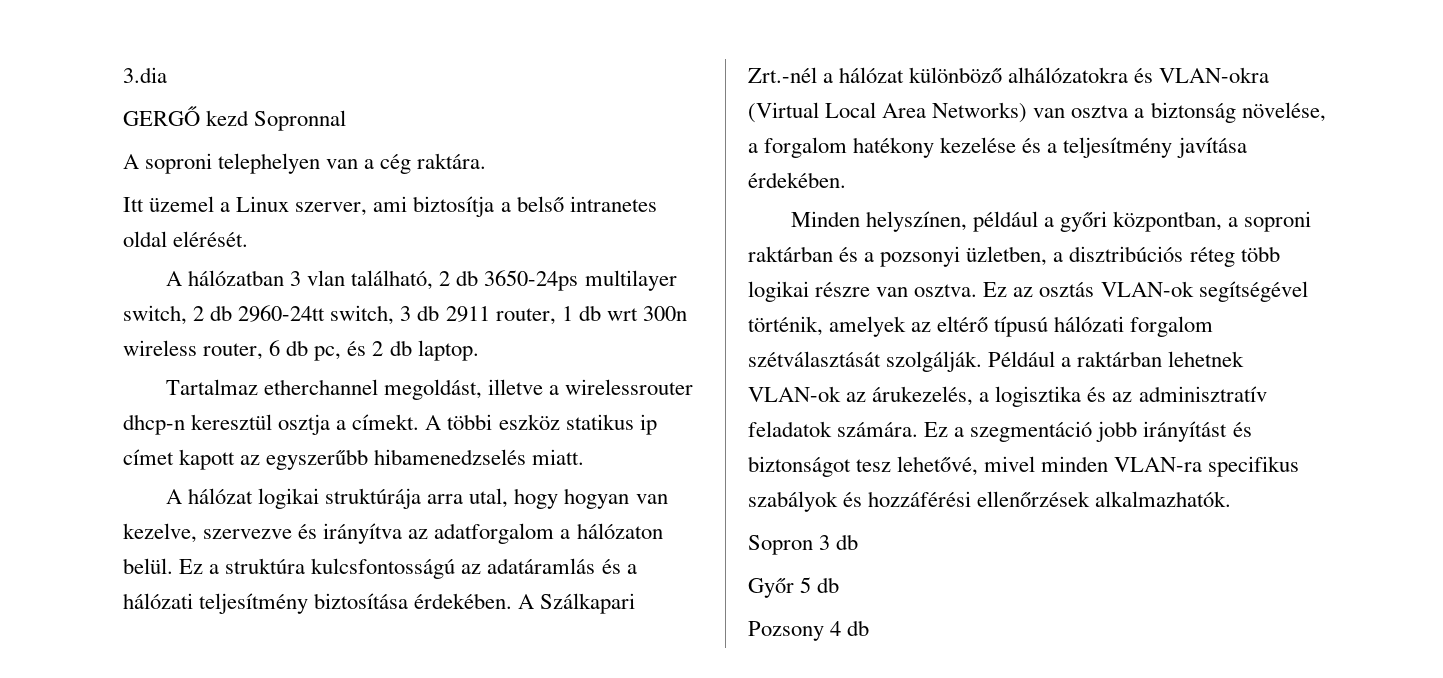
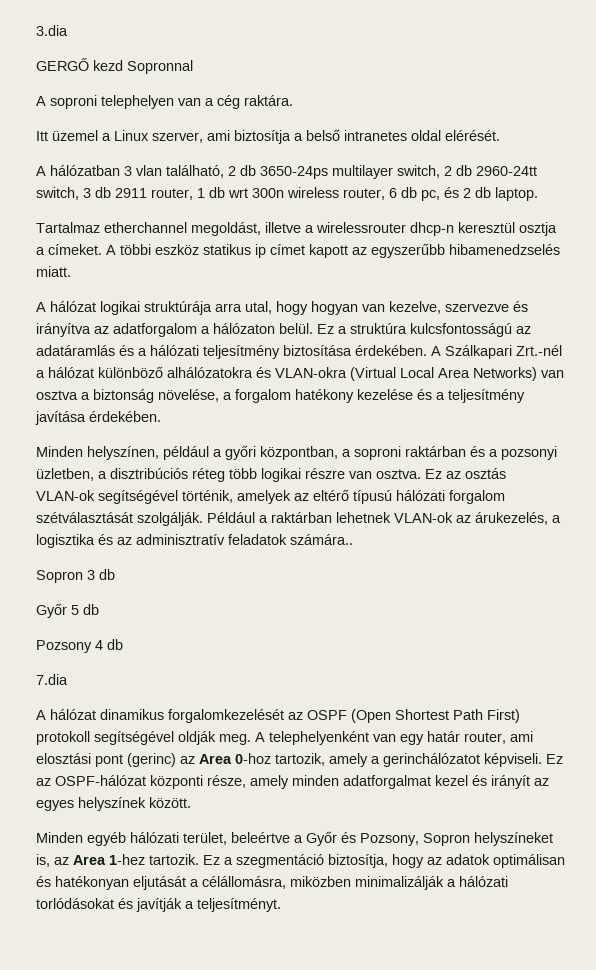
[352,414,420,430] címekt. -> [48,244,102,255] címeket.
[837,421,1252,442] [748,456,1300,477] [748,491,1232,512] számára. Ez a szegmentáció jobb irányítást és biztonságot tesz lehetővé, mivel minden VLAN-ra specifikus szabályok és hozzáférési ellenőrzések alkalmazhatók. -> [290,534,353,545] számára..
(870, 628) none -> [36,674,68,685] [36,709,520,723] [36,731,533,745] [36,753,563,767] [36,775,549,789] [36,797,191,811] [36,831,553,846] [36,854,565,868] [36,876,508,890] [36,898,281,912] // 7.dia // A hálózat dinamikus forgalomkezelését az OSPF (Open Shortest Path First) protokoll segítségével oldják meg. A telephelyenként van egy határ router, ami elosztási pont (gerinc) az Area 0-hoz tartozik, amely a gerinchálózatot képviseli. Ez az OSPF-hálózat központi része, amely minden adatforgalmat kezel és irányít az egyes helyszínek között. // Minden egyéb hálózati terület, beleértve a Győr és Pozsony, Sopron helyszíneket is, az Area 1-hez tartozik. Ez a szegmentáció biztosítja, hogy az adatok optimálisan és hatékonyan eljutását a célállomásra, miközben minimalizálják a hálózati torlódásokat és javítják a teljesítményt.

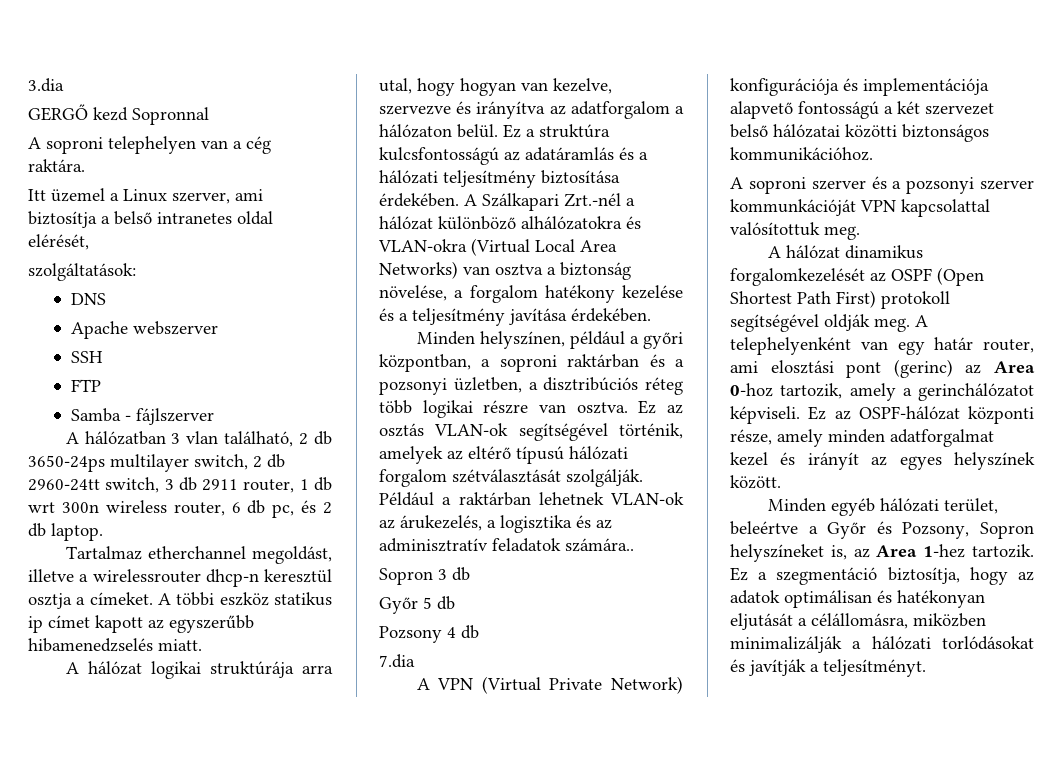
[445,130,500,141] elérését. -> [28,234,89,250] [28,263,136,281] [70,293,106,305] [70,321,218,339] [70,351,103,363] [70,379,101,392] [70,408,214,425] elérését, // szolgáltatások: // DNS // Apache webszerver // SSH // FTP // Samba - fájlszerver
(68, 679) none -> [416,676,683,694] [730,78,989,96] [730,101,994,119] [730,124,989,142] [730,147,873,161] [730,176,1034,194] [730,199,990,217] [730,222,860,240] // A VPN (Virtual Private Network) konfigurációja és implementációja alapvető fontosságú a két szervezet belső hálózatai közötti biztonságos kommunikációhoz. // A soproni szerver és a pozsonyi szerver kommunkációját VPN kapcsolattal valósítottuk meg.

